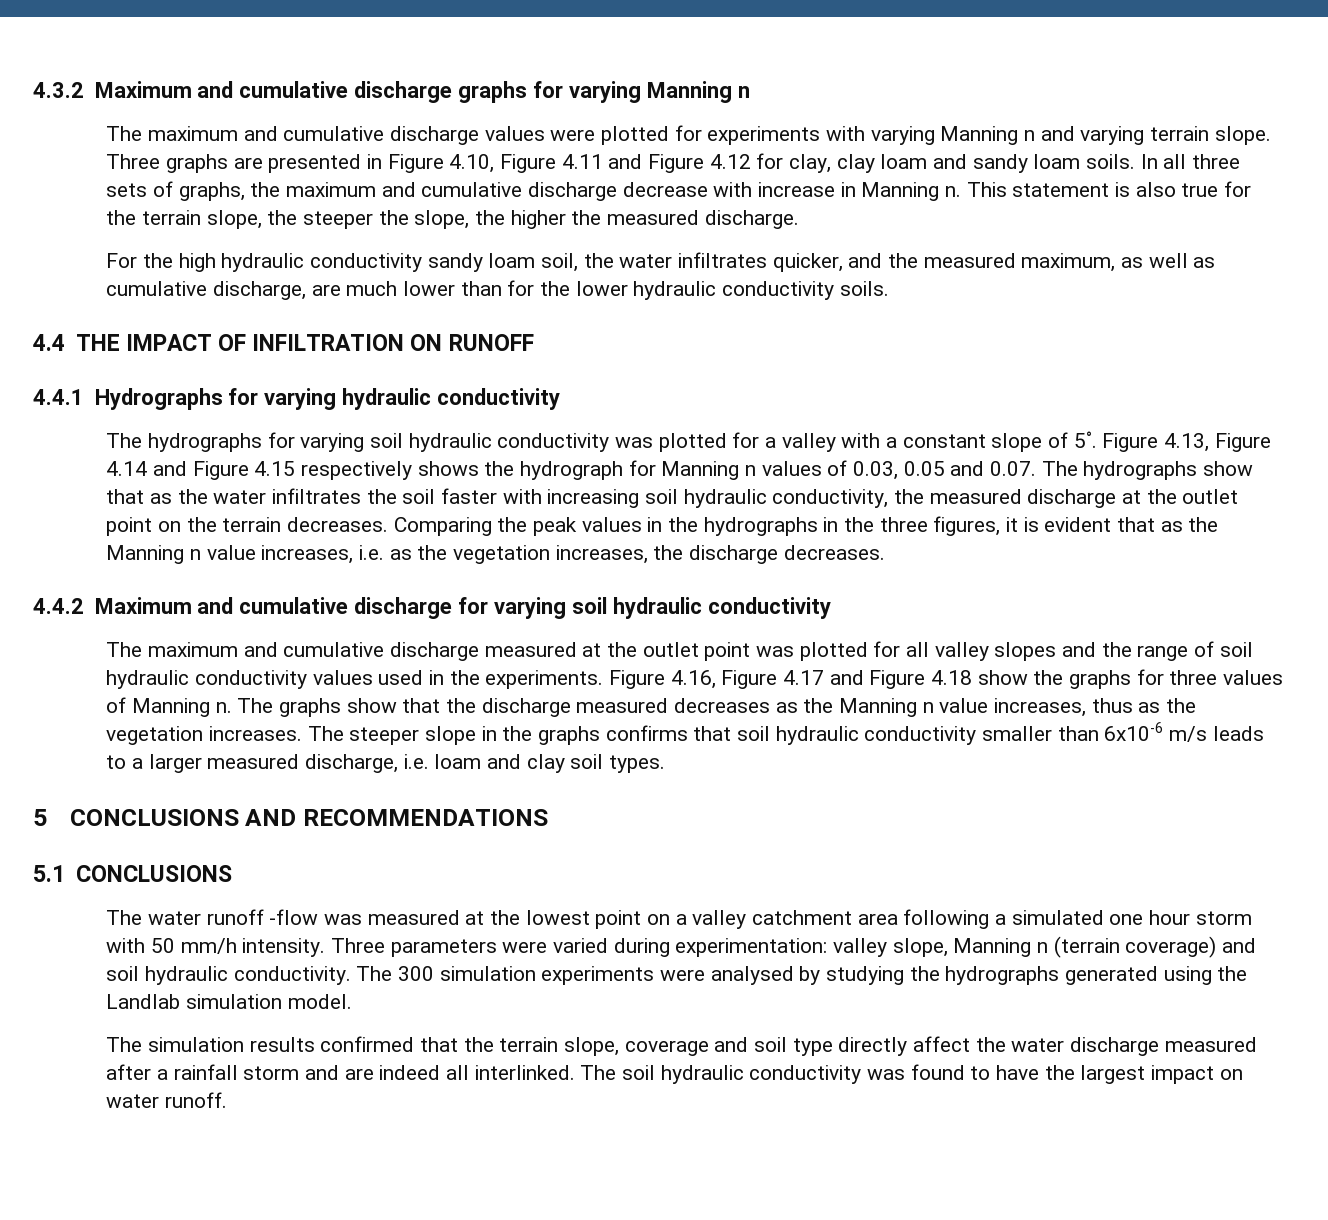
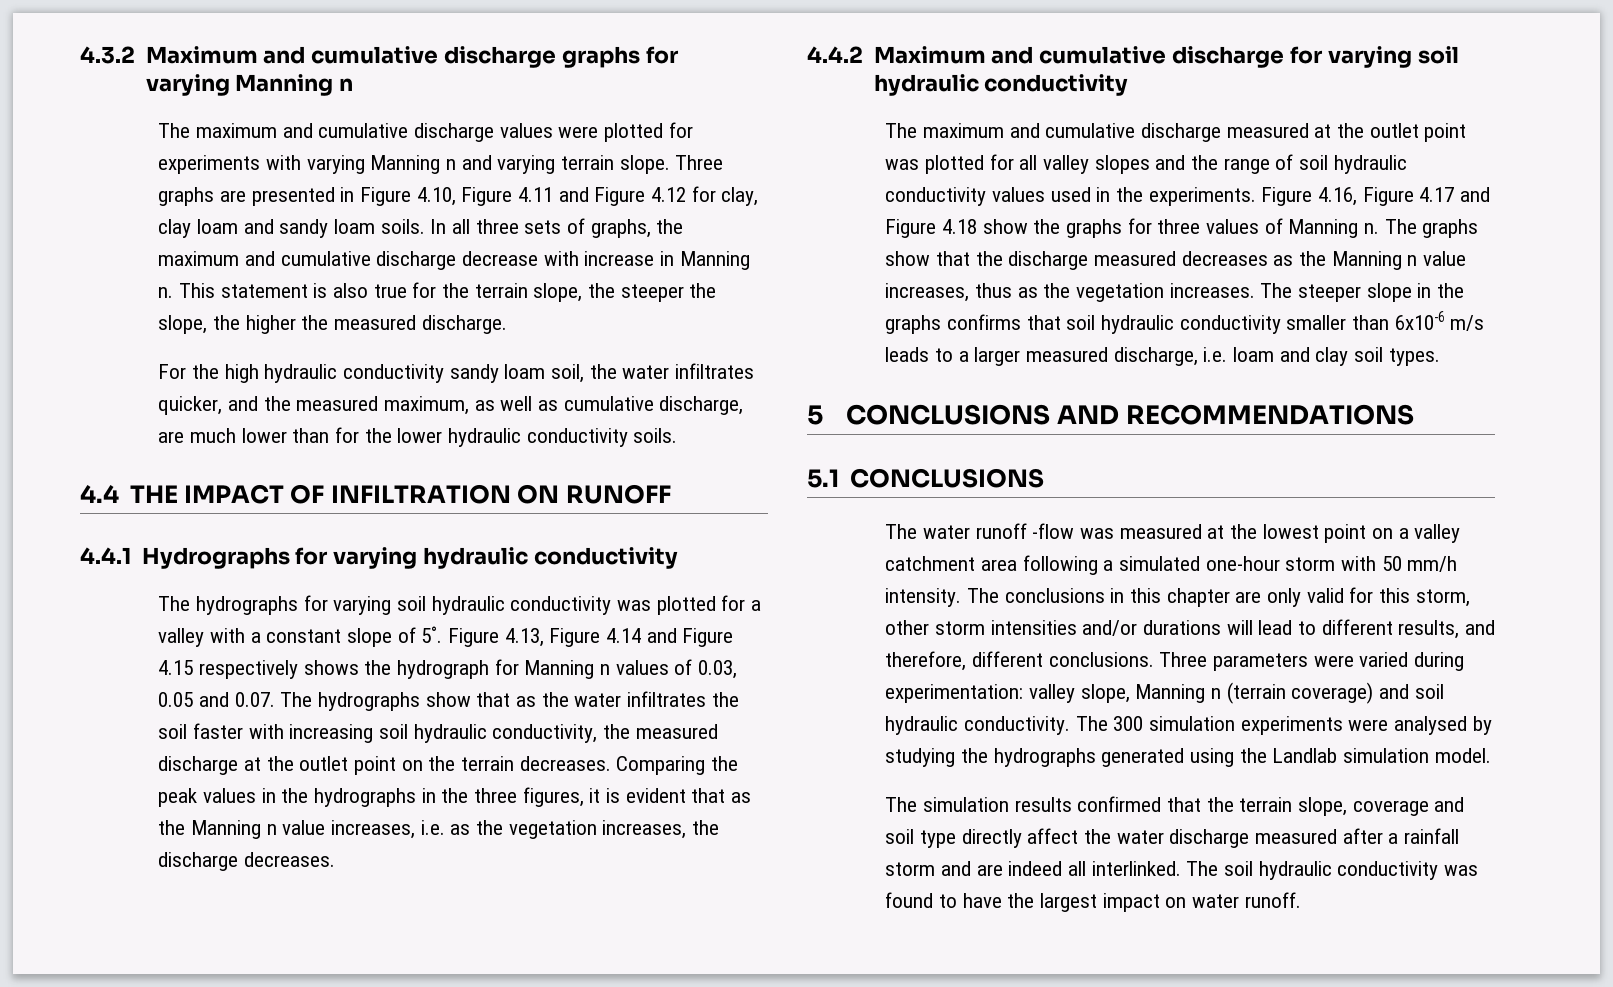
[1109,910,1191,925] one hour -> [1205,556,1280,571] one-hour
(326, 947) none -> [966,587,1470,607] [885,619,1495,639] [885,651,1154,671] The conclusions in this chapter are only valid for this storm, other storm intensities and/or durations will lead to different results, and therefore, different conclusions.

